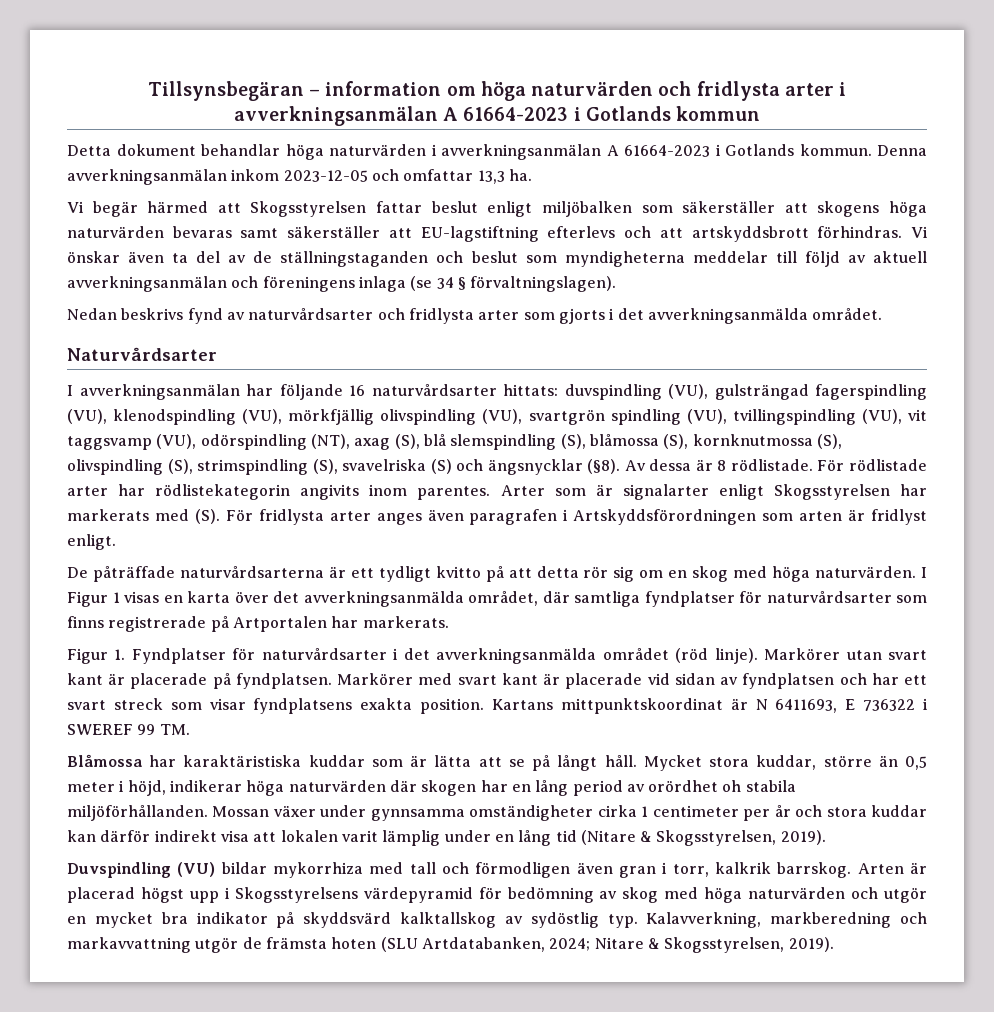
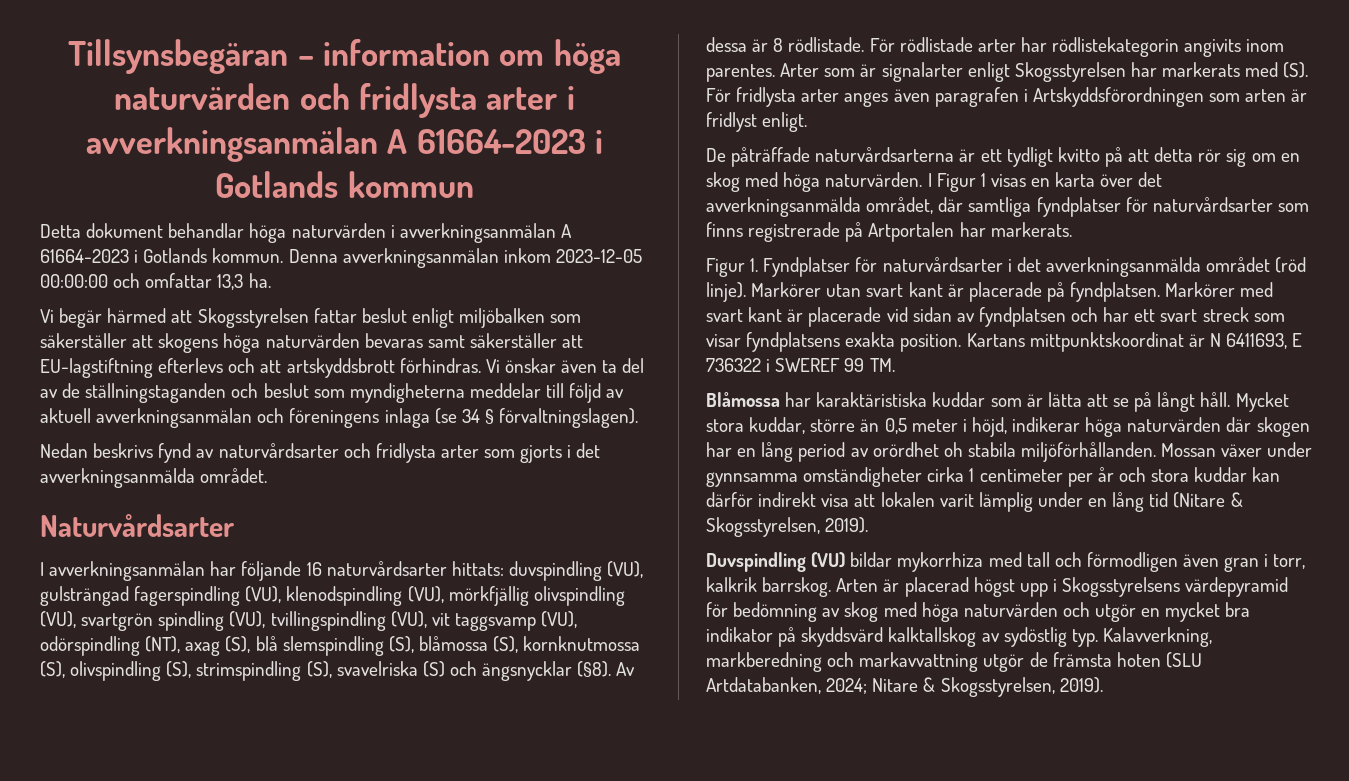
(368, 176) none -> [40,274,108,288] 00:00:00

